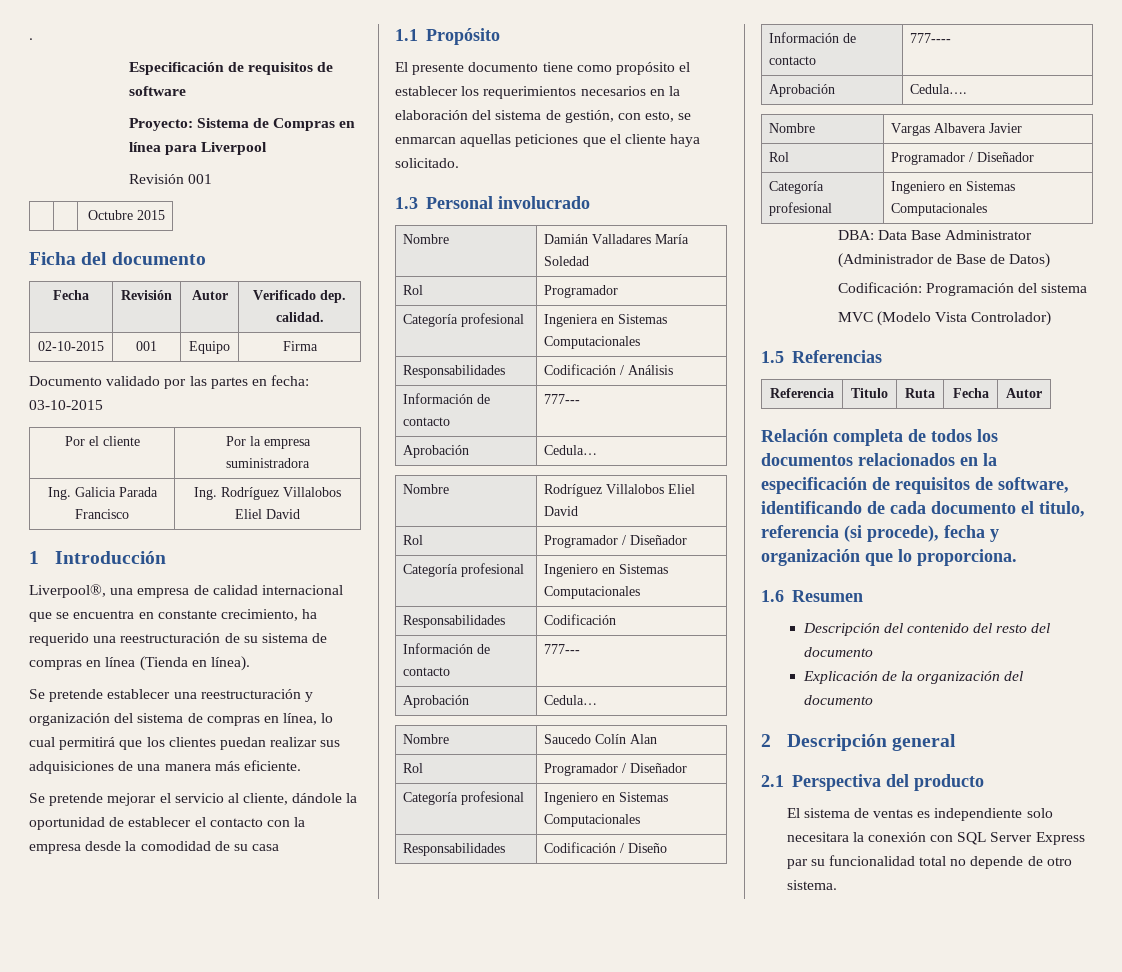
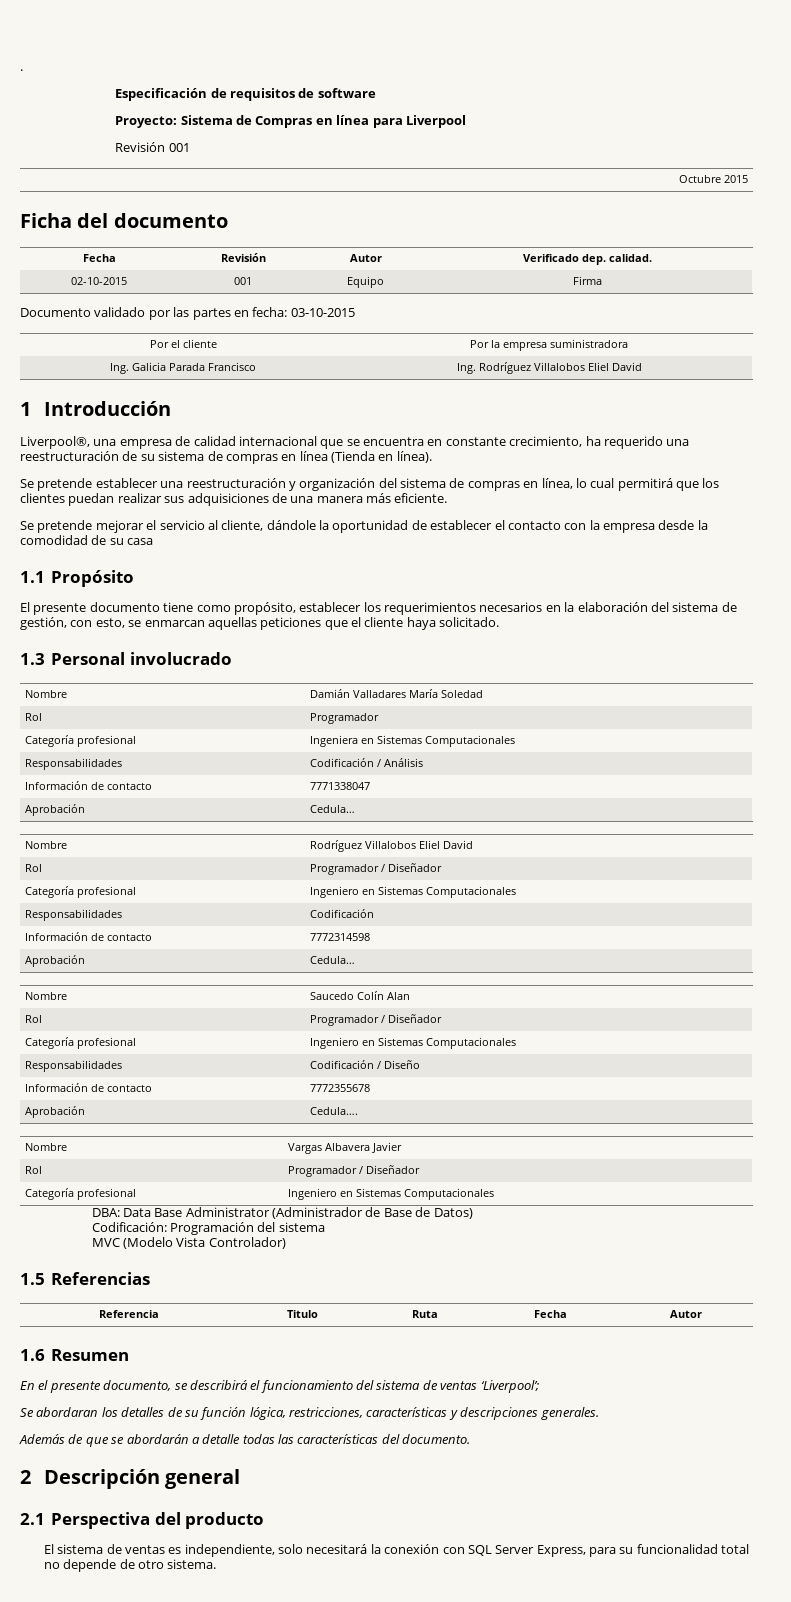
[615,62,691,75] propósito el -> [233,602,296,615] propósito,
[544,394,581,404] 777--- -> [310,782,371,790] 7771338047
[544,644,581,654] 777--- -> [310,933,371,941] 7772314598
[910,33,952,43] 777---- -> [310,1084,371,1092] 7772355678
[761,429,998,446] [761,453,997,466] [761,477,1069,494] [761,501,1085,517] [761,525,999,542] [761,549,1017,566] [761,590,863,602] [802,623,1051,636] [803,647,873,657] [802,671,1024,684] [803,695,873,705] Relación completa de todos los documentos relacionados en la especificación de requisitos de software, identificando de cada documento el titulo, referencia (si procede), fecha y organización que lo proporciona. // 1.6 Resumen // Descripción del contenido del resto del documento // Explicación de la organización del documento -> [20,1349,130,1361] [20,1380,539,1393] [20,1407,599,1420] [19,1434,471,1447] 1.6 Resumen // En el presente documento, se describirá el funcionamiento del sistema de ventas ‘Liverpool’; // Se abordaran los detalles de su función lógica, restricciones, características y descripciones generales. // Además de que se abordarán a detalle todas las características del documento.
[934,808,1053,821] [786,832,849,842] independiente solo necesitara -> [184,1544,368,1557] independiente, solo necesitará
[1035,832,1085,845] [786,859,808,869] Express par -> [536,1545,617,1557] Express, para

